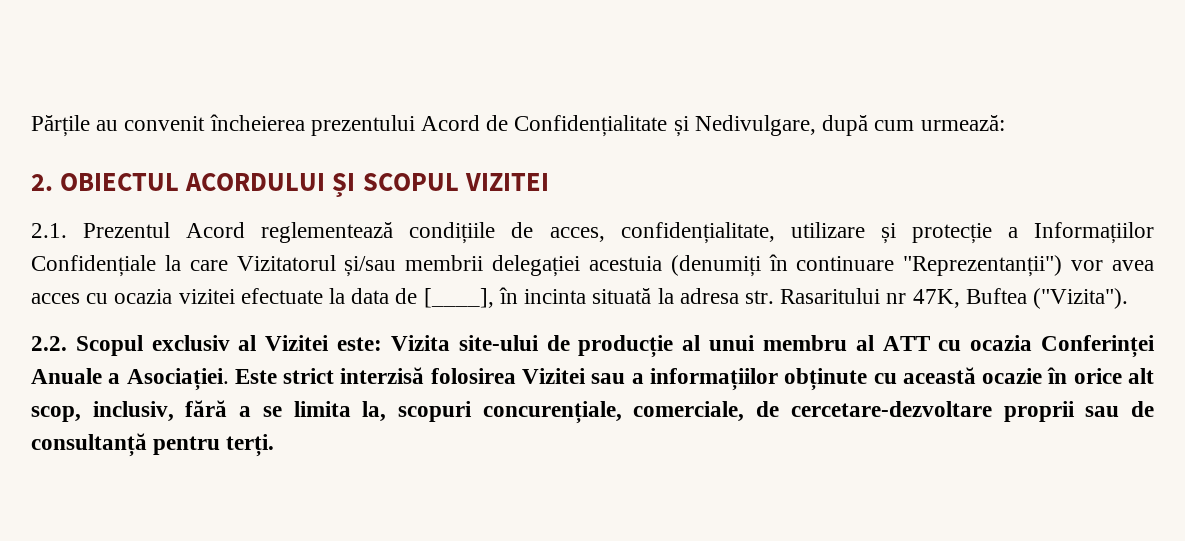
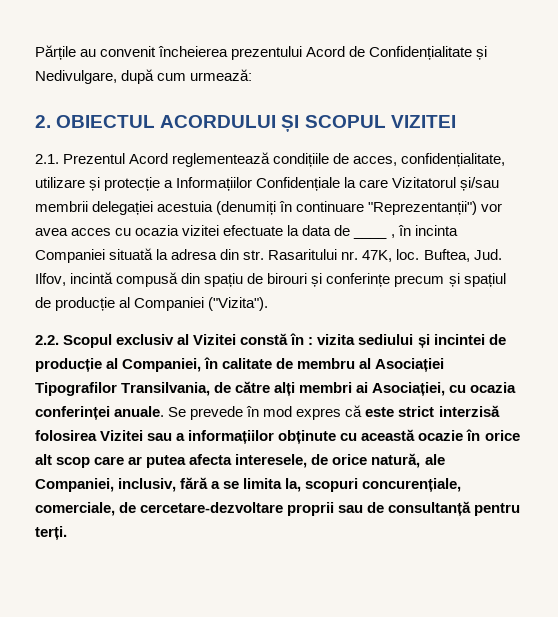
[423,288,494,308] [____], -> [353,234,395,239] ____ ,
(587, 296) none -> [35,249,105,263] Companiei
(739, 296) none -> [220,249,240,260] din
[886,288,1027,308] nr 47K, Buftea -> [341,249,502,262] [35,272,506,287] [35,297,205,311] nr. 47K, loc. Buftea, Jud. Ilfov, incintă compusă din spațiu de birouri și conferințe precum și spațiul de producție al Companiei
[337,335,1156,358] [31,368,277,391] este: Vizita site-ului de producție al unui membru al ATT cu ocazia Conferinței Anuale a Asociației. Este -> [240,333,506,348] [35,357,445,372] [35,381,517,396] [35,405,395,420] constă în : vizita sediului și incintei de producție al Companiei, în calitate de membru al Asociației Tipografilor Transilvania, de către alți membri ai Asociației, cu ocazia conferinței anuale. Se prevede în mod expres că este
[31,406,81,422] scop, -> [56,453,445,468] [35,478,114,492] scop care ar putea afecta interesele, de orice natură, ale Companiei,

